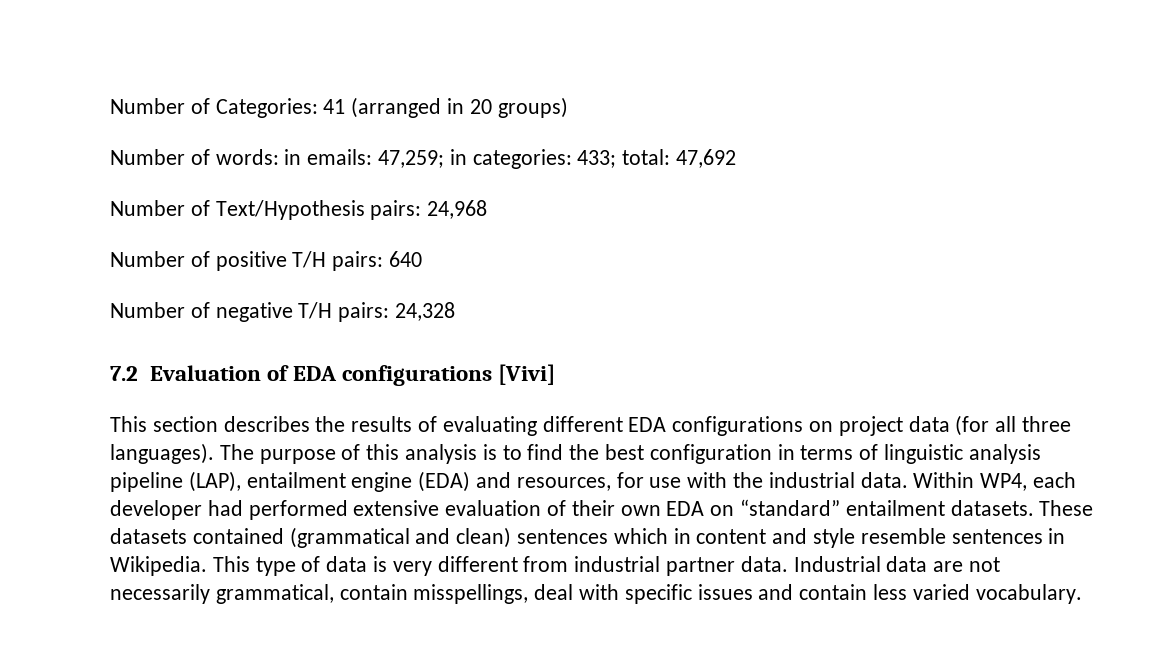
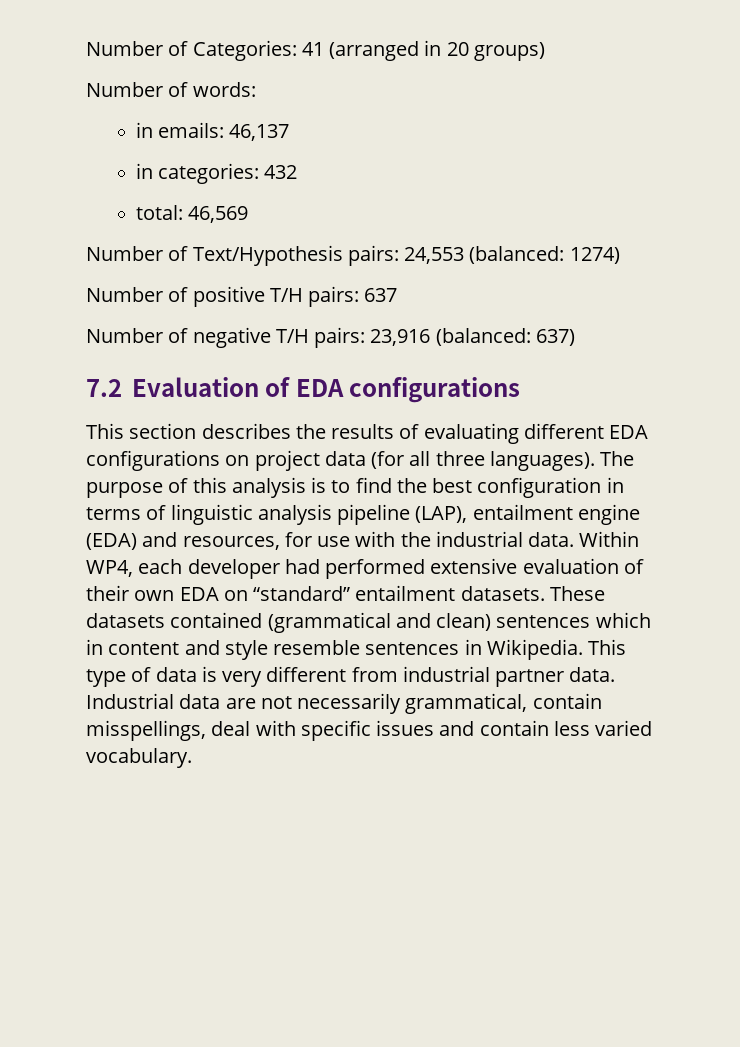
(279, 157) none -> (256, 89) //
[378,150,445,168] 47,259; -> [229,124,290,141] 46,137 //
[577,149,737,168] 433; total: 47,692 -> [264,165,298,179] [135,205,248,223] 432 // total: 46,569
[427,200,488,219] 24,968 -> [404,246,620,264] 24,553 (balanced: 1274)
[389,251,423,267] 640 -> [364,288,398,302] 637
[395,302,456,321] 24,328 -> [370,328,575,346] 23,916 (balanced: 637)
[498,364,556,385] [Vivi] -> (521, 390) none

